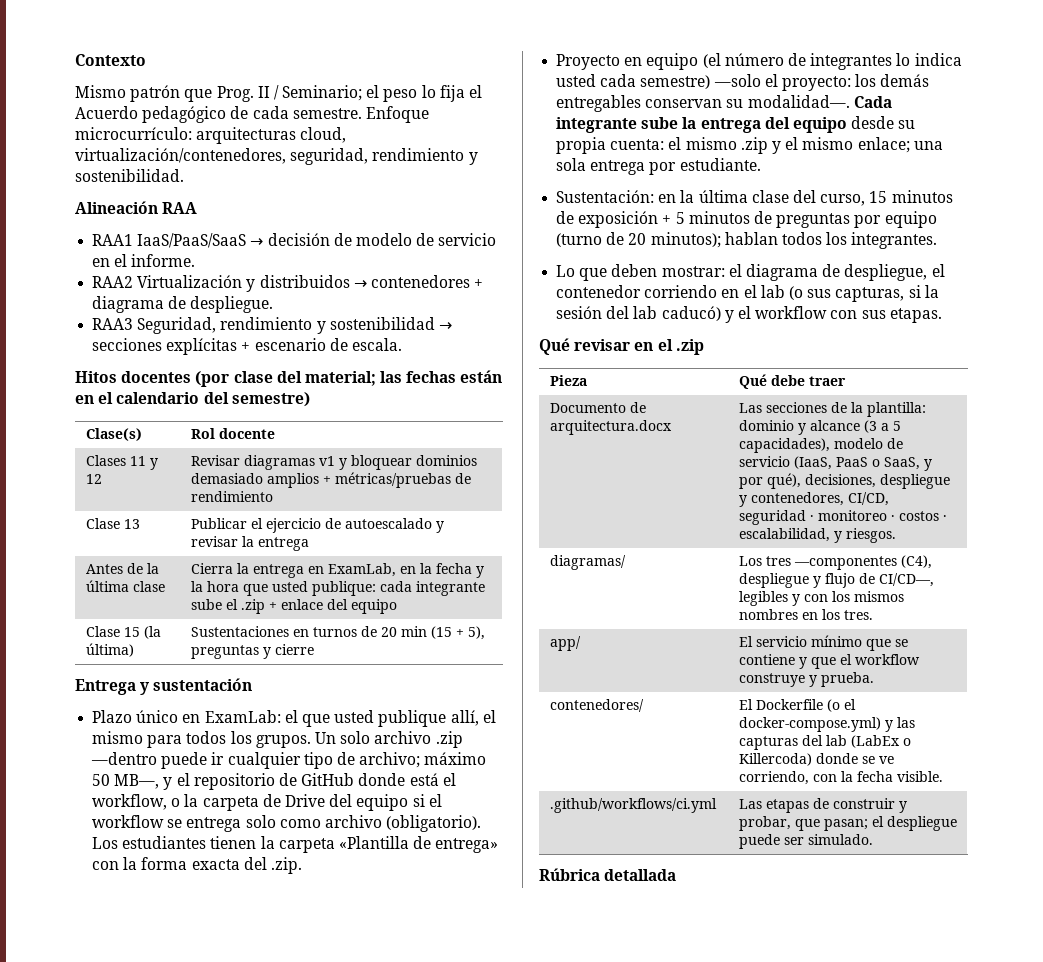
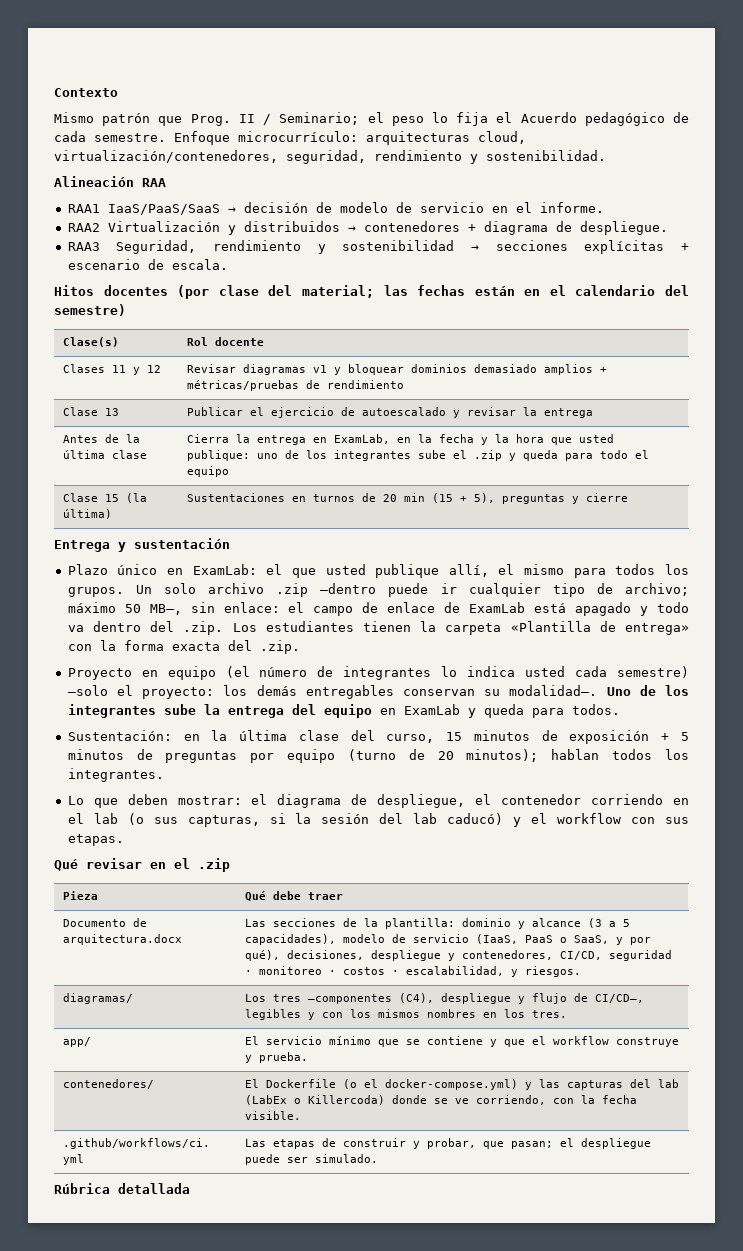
[379,581,485,596] [190,599,348,614] cada integrante sube el .zip + enlace del -> [256,450,649,461] uno de los integrantes sube el .zip y queda para todo el
[163,773,456,790] [92,794,442,811] [92,815,482,832] y el repositorio de GitHub donde está el workflow, o la carpeta de Drive del equipo si el workflow se entrega solo como archivo (obligatorio). -> [190,602,689,616] [67,621,224,635] sin enlace: el campo de enlace de ExamLab está apagado y todo va dentro del .zip.
[853,96,892,108] [556,117,638,133] Cada integrante -> [606,685,690,696] [67,704,156,718] Uno de los integrantes
[851,116,916,129] [556,137,943,154] [556,158,761,175] desde su propia cuenta: el mismo .zip y el mismo enlace; una sola entrega por estudiante. -> [379,704,620,718] en ExamLab y queda para todos.

